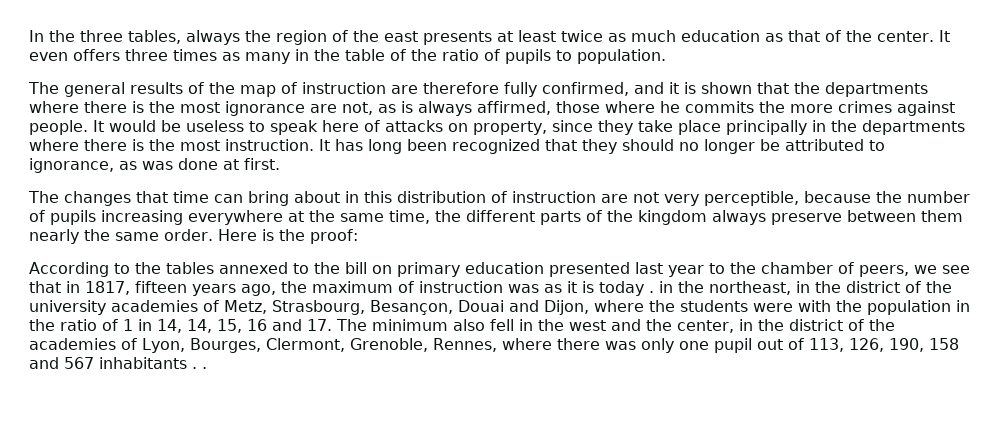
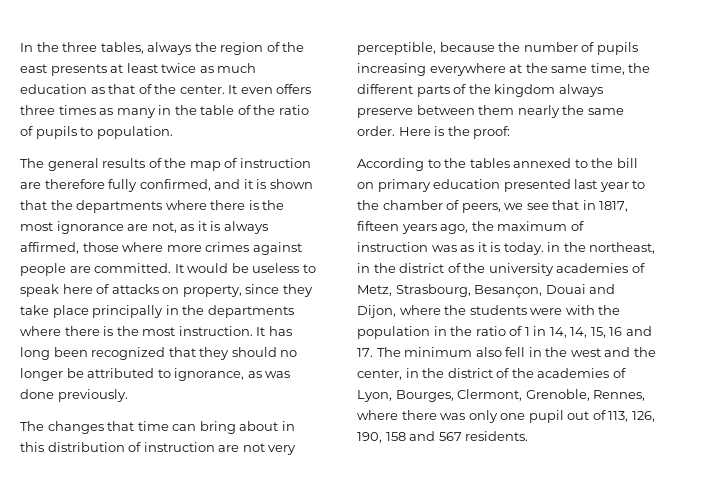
(396, 108) none -> [197,221,207,231] it
[660,101,955,116] [29,120,88,135] he commits the more crimes against people. -> [166,242,302,255] [20,263,172,276] more crimes against people are committed.
[223,158,280,170] at first. -> [57,389,128,402] previously.
[599,281,654,296] today . -> [503,242,544,255] today.
[99,357,207,369] inhabitants . . -> [465,431,529,441] residents.

